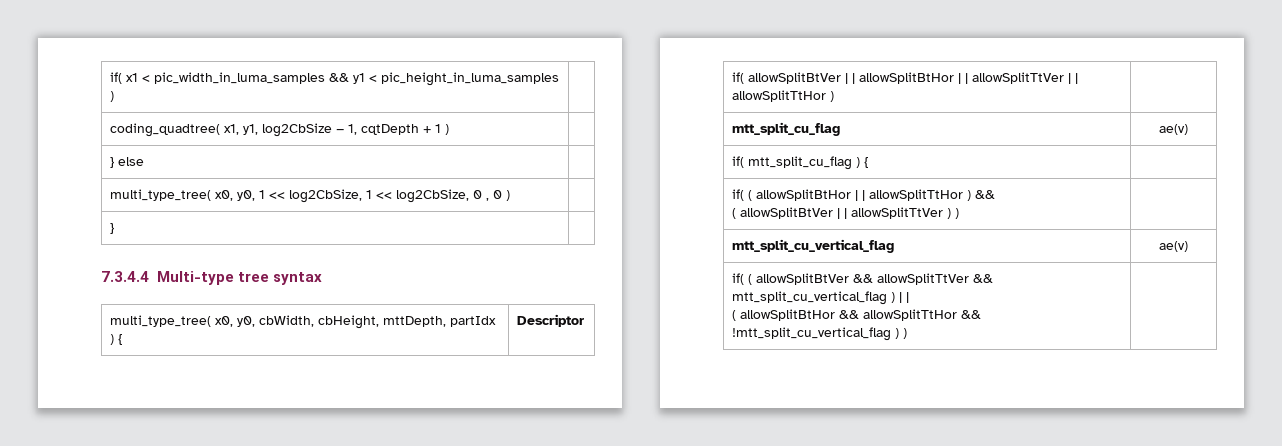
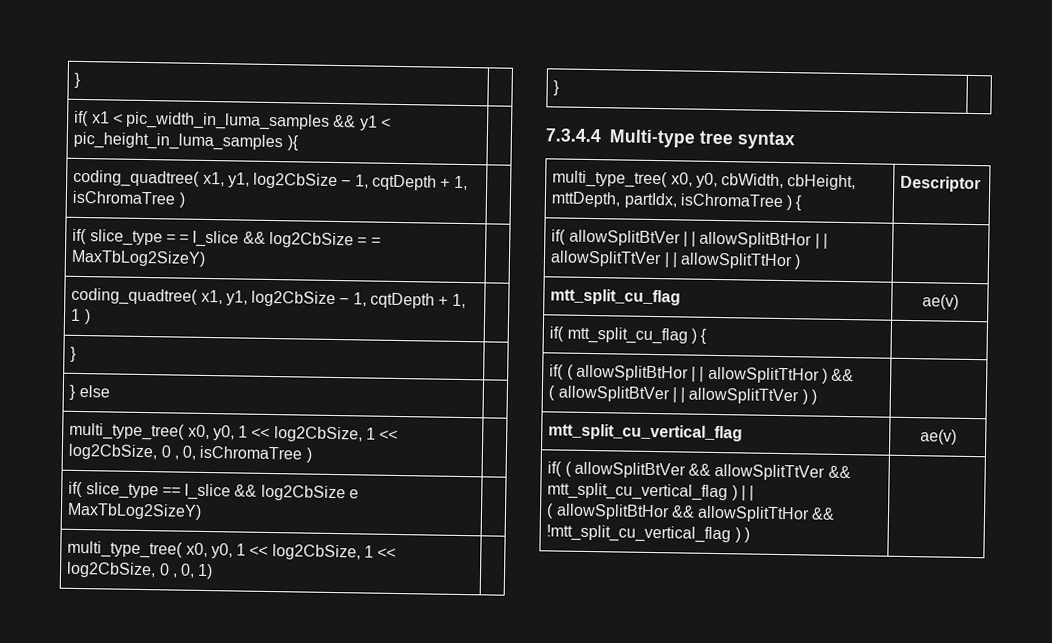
(109, 78) none -> [74,72,82,88] } | //
[109,91,114,102] [109,123,431,137] ) | // coding_quadtree( x1, y1, log2CbSize − 1, cqtDepth + -> [286,135,299,151] [73,169,468,191] [72,190,185,208] [72,228,381,249] [71,249,207,267] [71,287,466,309] ){ | // coding_quadtree( x1, y1, log2CbSize − 1, cqtDepth + 1, isChromaTree ) | // if( slice_type = = I_slice && log2CbSize = = MaxTbLog2SizeY) | // coding_quadtree( x1, y1, log2CbSize − 1, cqtDepth + 1,
(449, 129) none -> [70,346,78,362] // } |
[492,190,510,201] 0 ) -> [182,445,312,463] [68,481,360,502] [67,502,203,520] [67,540,397,561] [66,561,214,580] 0, isChromaTree ) | // if( slice_type == I_slice && log2CbSize e MaxTbLog2SizeY) | // multi_type_tree( x0, y0, 1 << log2CbSize, 1 << log2CbSize, 0 , 0, 1)
[449,316,496,327] partIdx -> [623,192,784,209] partIdx, isChromaTree

